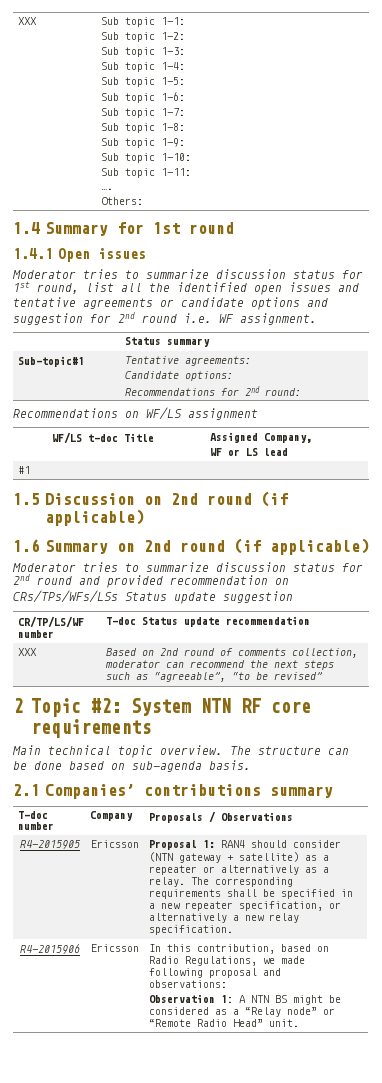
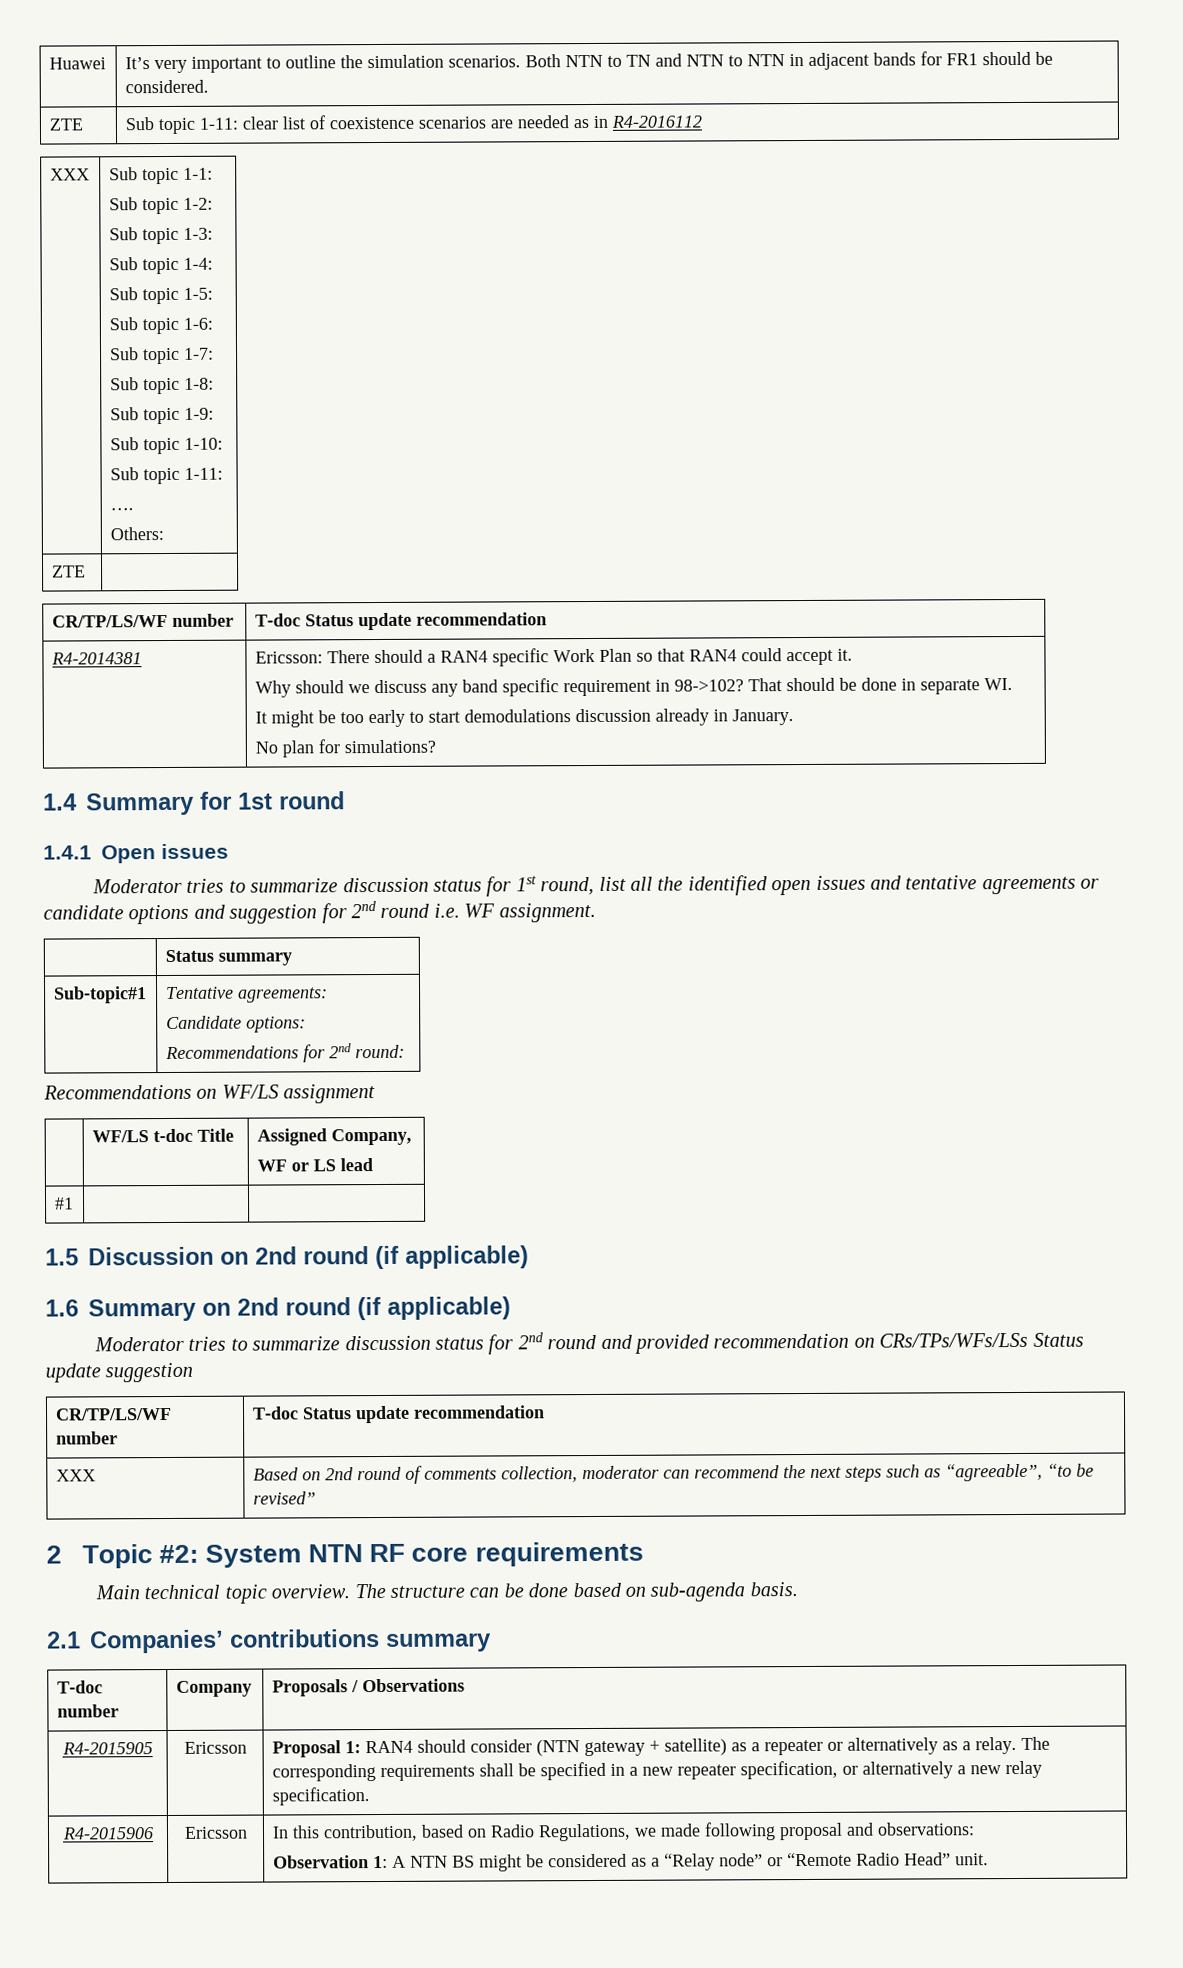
(18, 21) none -> [48,57,106,70] [124,51,1053,74] [124,79,209,94] [48,118,83,131] [124,115,702,135] Huawei | It’s very important to outline the simulation scenarios. Both NTN to TN and NTN to NTN in adjacent bands for FR1 should be considered. // ZTE | Sub topic 1-11: clear list of coexistence scenarios are needed as in R4-2016112 //
(144, 201) none -> [51,565,86,578] [51,613,234,628] [254,612,547,631] [50,652,142,665] [254,648,853,667] [254,677,1013,698] [254,708,794,728] [254,739,436,758] // ZTE | // CR/TP/LS/WF number | T-doc Status update recommendation // R4-2014381 | Ericsson: There should a RAN4 specific Work Plan so that RAN4 could accept it. // Why should we discuss any band specific requirement in 98->102? That should be done in separate WI. // It might be too early to start demodulations discussion already in January. // No plan for simulations?

